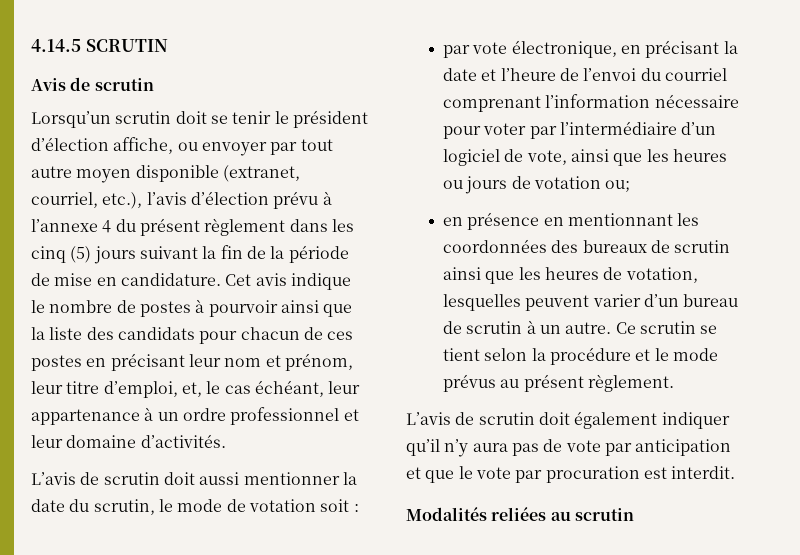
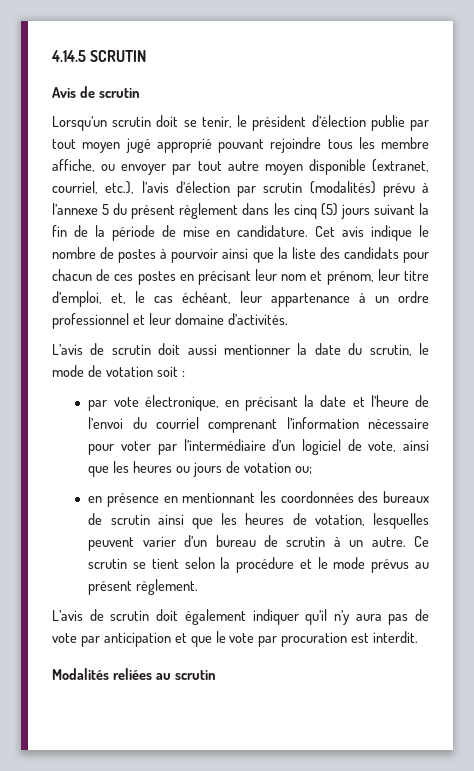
[232,111,272,124] tenir -> [201,116,232,128] tenir,
(109, 144) none -> [370,115,429,131] [52,137,429,153] publie par tout moyen jugé approprié pouvant rejoindre tous les membre
(269, 198) none -> [237,181,376,197] par scrutin (modalités)
[102,220,112,233] 4 -> [102,204,110,215] 5

